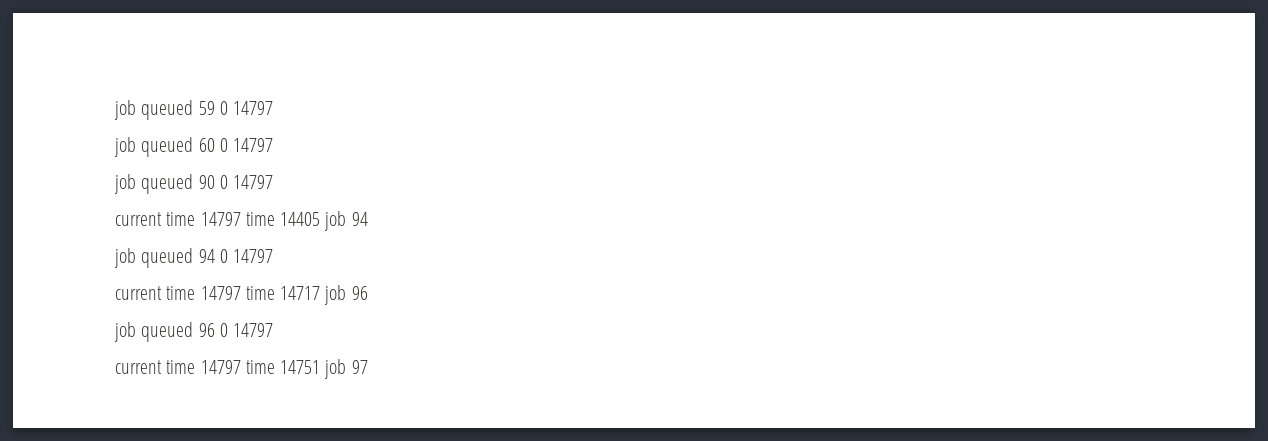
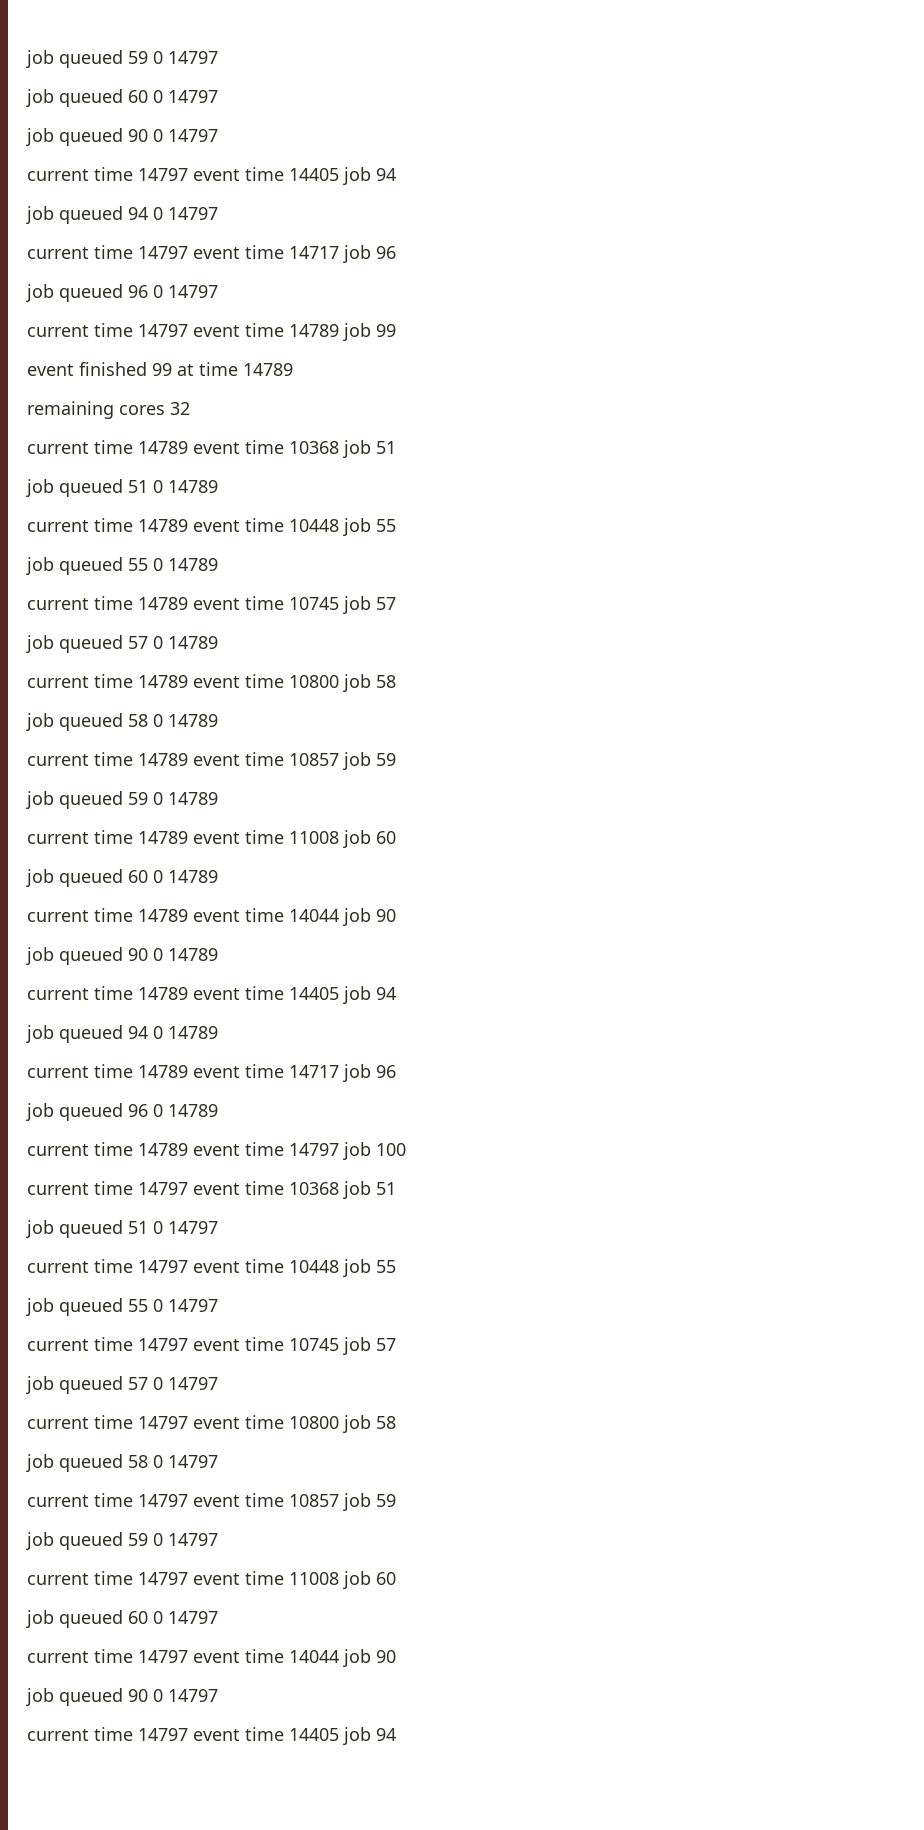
(241, 219) none -> [193,169,240,181] event
(241, 293) none -> [193,247,240,259] event
[245,359,368,379] time 14751 job 97 -> [193,323,396,341] [27,362,293,376] [27,401,190,419] [27,440,396,458] [26,479,218,497] [27,518,396,536] [26,557,218,575] [27,596,396,614] [26,635,218,653] [27,674,396,692] [26,713,218,731] [27,752,396,770] [26,791,218,809] [27,830,396,848] [26,869,218,887] [27,908,396,926] [26,947,218,965] [27,986,396,1004] [26,1025,218,1043] [27,1064,396,1082] [26,1103,218,1121] [27,1142,406,1160] [27,1181,396,1199] [26,1220,218,1238] [27,1259,396,1277] [26,1298,218,1316] [27,1337,396,1355] [26,1376,218,1394] [27,1415,396,1433] [26,1454,218,1472] [27,1493,396,1511] [26,1532,218,1550] [27,1571,396,1589] [26,1610,218,1628] [27,1649,396,1667] [26,1688,218,1706] [27,1727,396,1745] event time 14789 job 99 // event finished 99 at time 14789 // remaining cores 32 // current time 14789 event time 10368 job 51 // job queued 51 0 14789 // current time 14789 event time 10448 job 55 // job queued 55 0 14789 // current time 14789 event time 10745 job 57 // job queued 57 0 14789 // current time 14789 event time 10800 job 58 // job queued 58 0 14789 // current time 14789 event time 10857 job 59 // job queued 59 0 14789 // current time 14789 event time 11008 job 60 // job queued 60 0 14789 // current time 14789 event time 14044 job 90 // job queued 90 0 14789 // current time 14789 event time 14405 job 94 // job queued 94 0 14789 // current time 14789 event time 14717 job 96 // job queued 96 0 14789 // current time 14789 event time 14797 job 100 // current time 14797 event time 10368 job 51 // job queued 51 0 14797 // current time 14797 event time 10448 job 55 // job queued 55 0 14797 // current time 14797 event time 10745 job 57 // job queued 57 0 14797 // current time 14797 event time 10800 job 58 // job queued 58 0 14797 // current time 14797 event time 10857 job 59 // job queued 59 0 14797 // current time 14797 event time 11008 job 60 // job queued 60 0 14797 // current time 14797 event time 14044 job 90 // job queued 90 0 14797 // current time 14797 event time 14405 job 94

